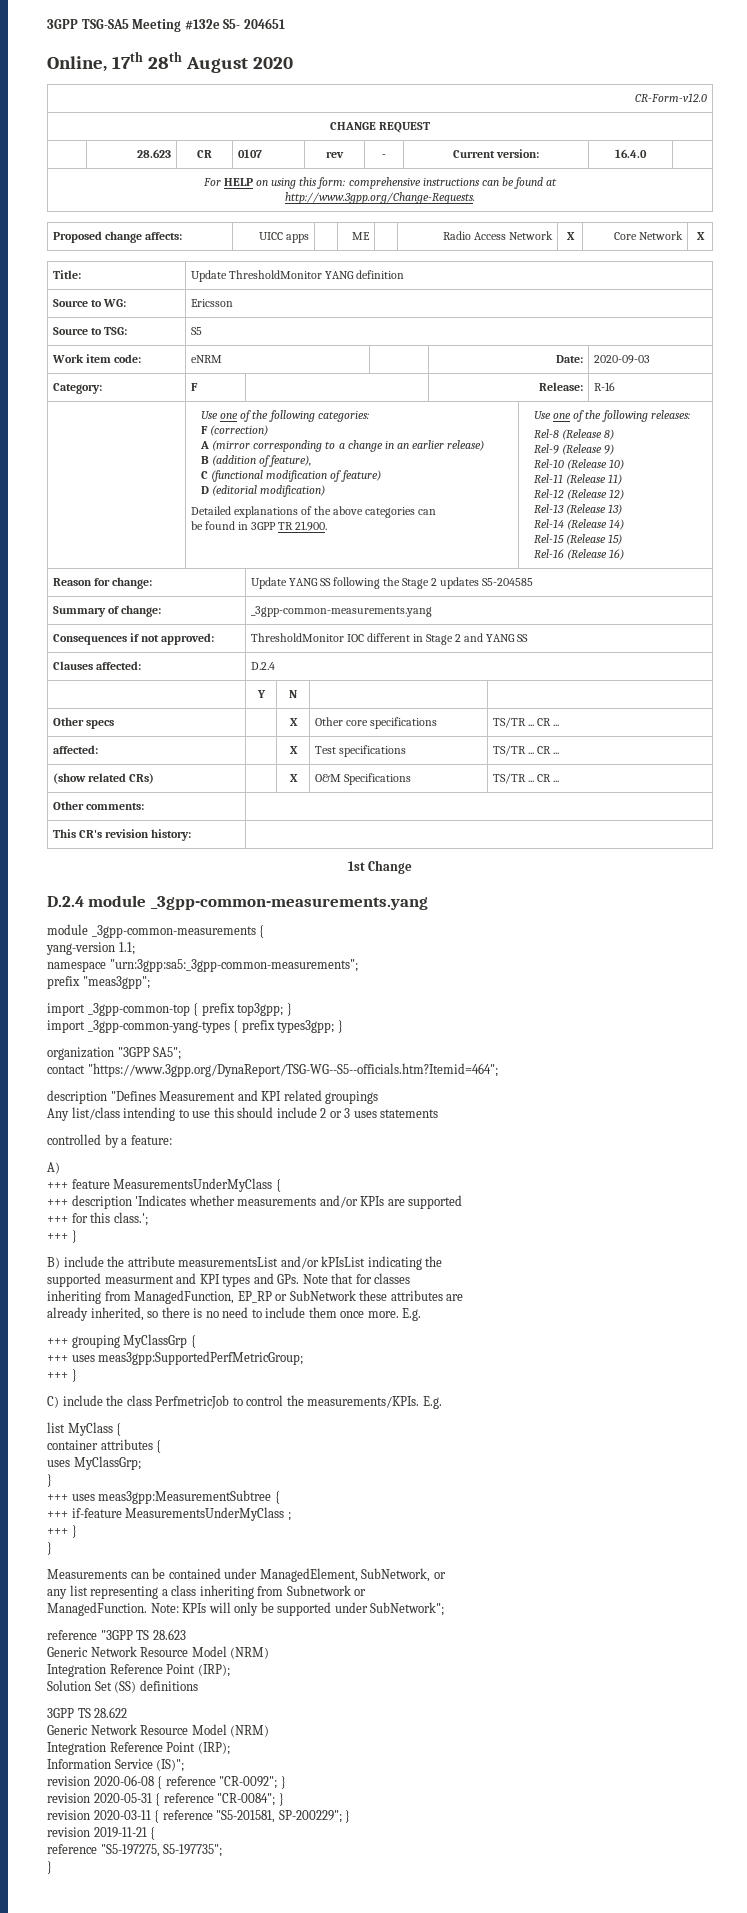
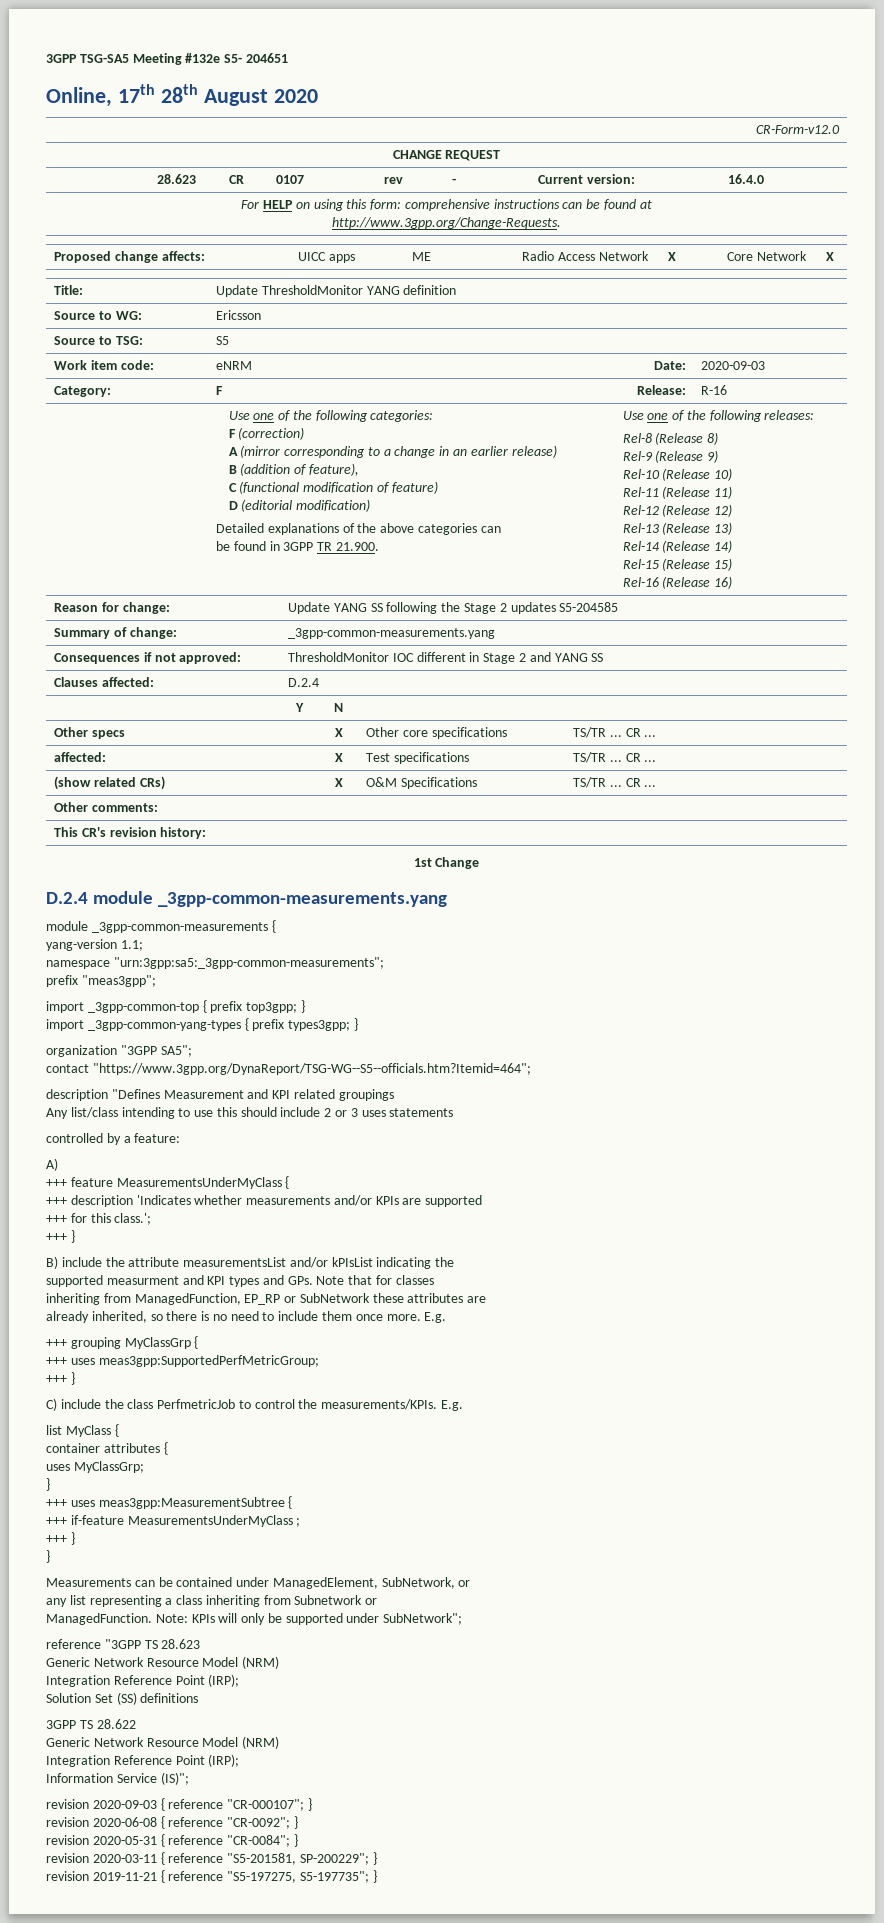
(185, 1765) none -> [46,1798,312,1811] // revision 2020-09-03 { reference "CR-000107"; }
(156, 1833) // -> (165, 1876) none
(223, 1850) // -> (369, 1877) none

